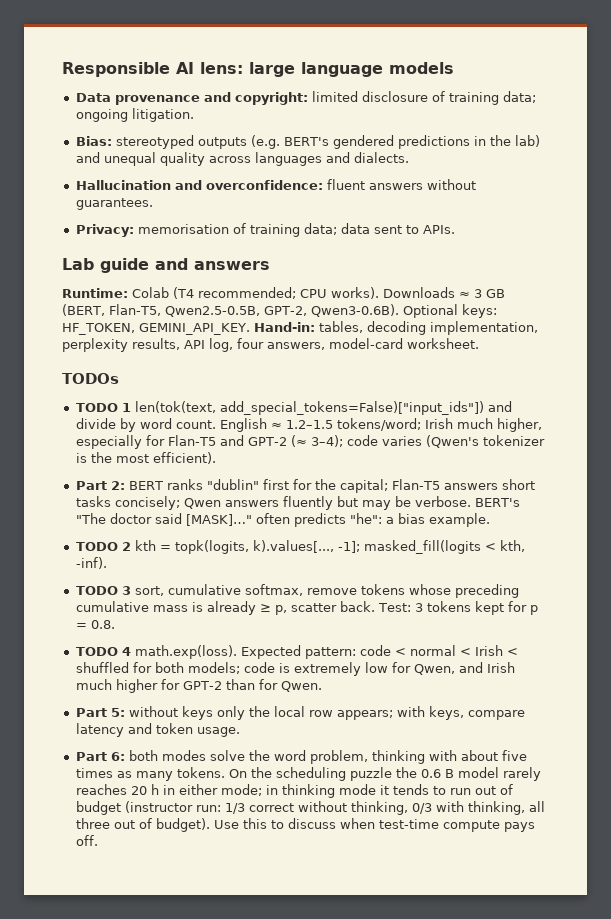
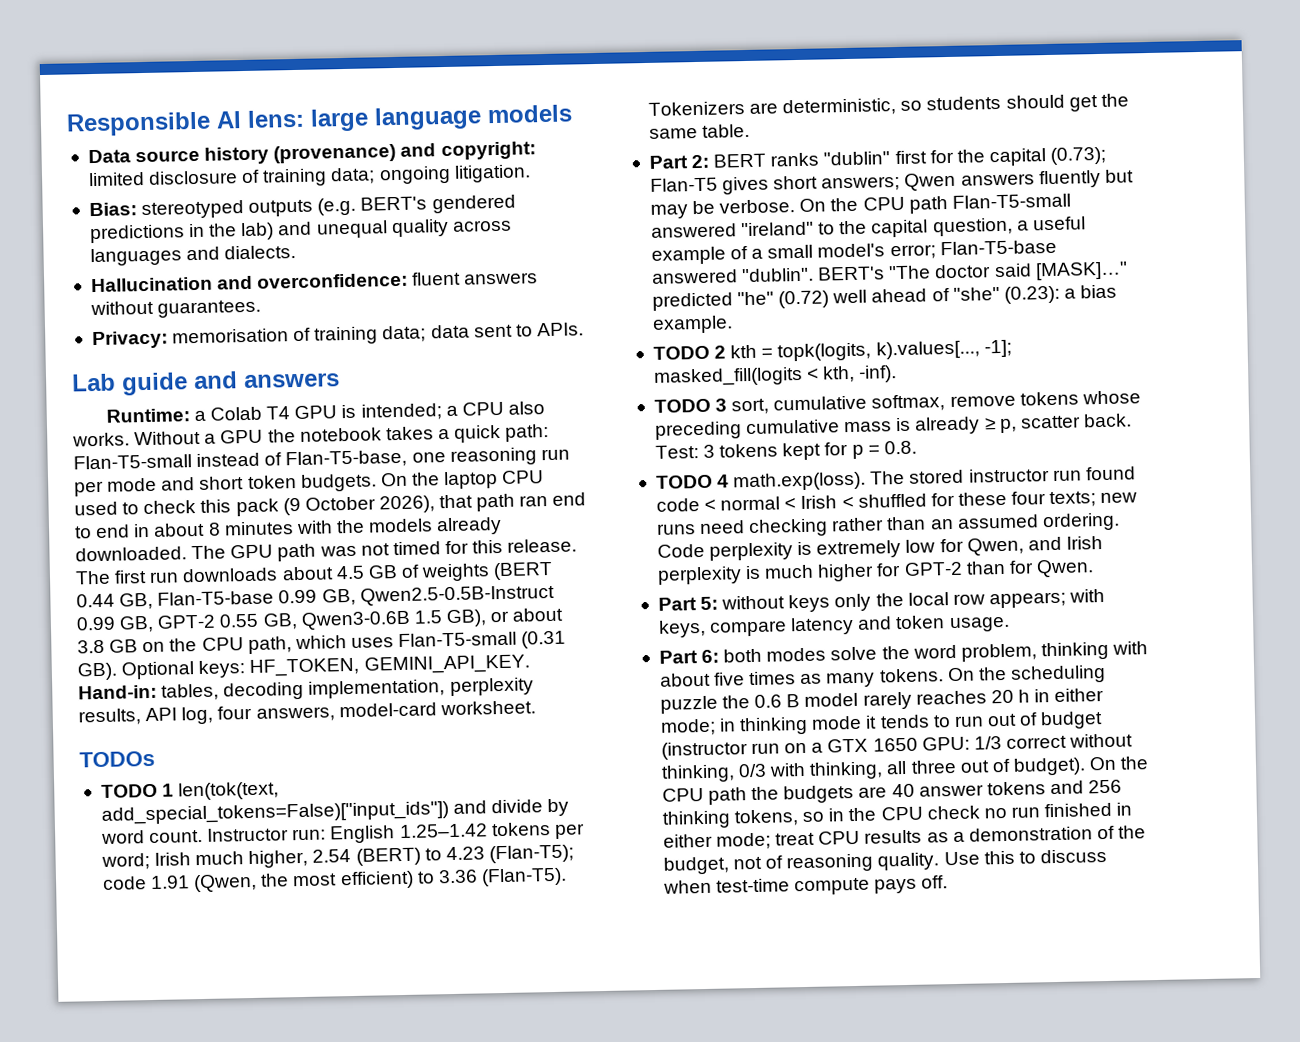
[114,95,200,105] provenance -> [135,143,397,165] source history (provenance)
[132,287,505,299] [62,304,399,317] Colab (T4 recommended; CPU works). Downloads ≈ 3 GB (BERT, Flan-T5, Qwen2.5-0.5B, GPT-2, Qwen3-0.6B). -> [193,401,546,422] [72,423,550,447] [73,447,570,470] [74,470,545,497] [74,492,587,517] [74,516,503,539] [75,538,578,562] [75,561,554,585] [76,584,555,610] [76,607,564,633] [77,630,567,655] [77,662,118,681] a Colab T4 GPU is intended; a CPU also works. Without a GPU the notebook takes a quick path: Flan-T5-small instead of Flan-T5-base, one reasoning run per mode and short token budgets. On the laptop CPU used to check this pack (9 October 2026), that path ran end to end in about 8 minutes with the models already downloaded. The GPU path was not timed for this release. The first run downloads about 4.5 GB of weights (BERT 0.44 GB, Flan-T5-base 0.99 GB, Qwen2.5-0.5B-Instruct 0.99 GB, GPT-2 0.55 GB, Qwen3-0.6B 1.5 GB), or about 3.8 GB on the CPU path, which uses Flan-T5-small (0.31 GB).
[219,418,542,432] [75,435,545,449] [75,452,216,464] English ≈ 1.2–1.5 tokens/word; Irish much higher, especially for Flan-T5 and GPT-2 (≈ 3–4); code varies (Qwen's tokenizer is the most efficient). -> [207,822,585,844] [100,844,574,870] [101,867,567,893] [647,93,1129,117] [648,123,751,139] Instructor run: English 1.25–1.42 tokens per word; Irish much higher, 2.54 (BERT) to 4.23 (Flan-T5); code 1.91 (Qwen, the most efficient) to 3.36 (Flan-T5). Tokenizers are deterministic, so students should get the same table.
[339,479,535,493] [75,496,180,510] capital; Flan-T5 answers short tasks concisely; -> [988,146,1107,167] [649,175,901,195] capital (0.73); Flan-T5 gives short answers;
(471, 501) none -> [799,193,1071,214] [650,216,1086,238] [650,239,1057,265] [651,267,815,284] On the CPU path Flan-T5-small answered "ireland" to the capital question, a useful example of a small model's error; Flan-T5-base answered "dublin".
[255,513,382,527] often predicts "he": -> [651,285,1060,311] predicted "he" (0.72) well ahead of "she" (0.23):
[240,645,356,659] Expected pattern: -> [870,466,1136,485] The stored instructor run found
[154,662,275,674] both models; code -> [957,491,1138,508] [656,512,1120,538] [656,542,794,561] these four texts; new runs need checking rather than an assumed ordering. Code perplexity
(515, 667) none -> [656,565,762,585] perplexity is
[195,805,221,812] run: -> [751,736,970,755] run on a GTX 1650 GPU:
(210, 825) none -> [1089,756,1150,771] [661,779,1123,805] [661,802,1133,829] [662,825,1147,850] [662,852,940,875] On the CPU path the budgets are 40 answer tokens and 256 thinking tokens, so in the CPU check no run finished in either mode; treat CPU results as a demonstration of the budget, not of reasoning quality.

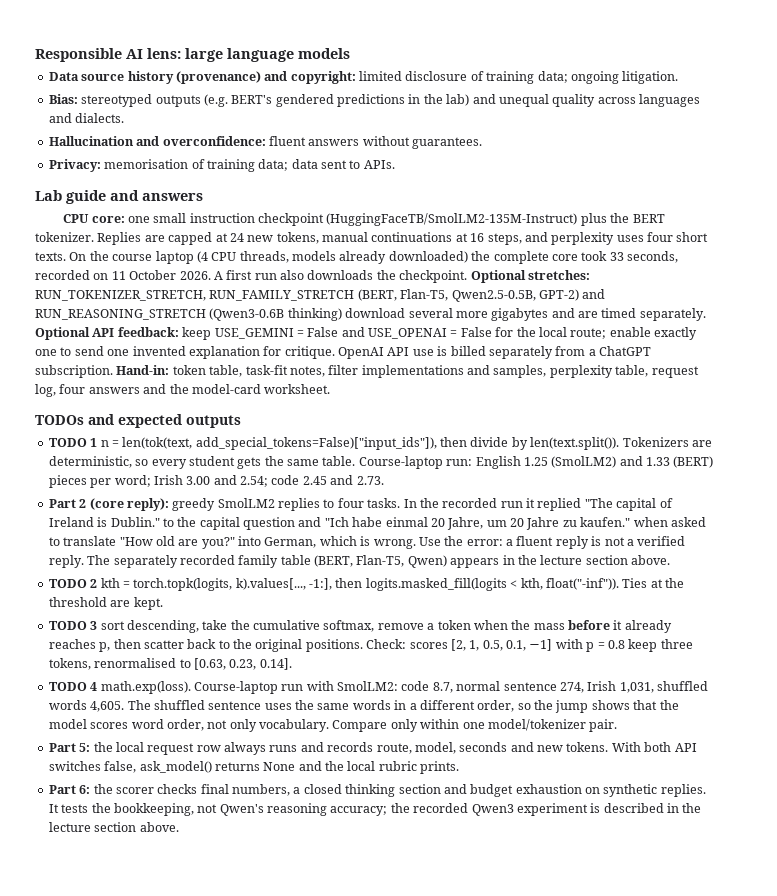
[105,401,546,423] [72,423,550,447] [73,447,570,470] [74,470,545,497] [74,492,587,517] [74,516,503,539] [75,538,578,562] [75,561,554,585] [76,584,555,610] [76,607,564,633] [77,630,567,655] [77,654,530,681] [78,677,534,701] [78,705,335,726] Runtime: a Colab T4 GPU is intended; a CPU also works. Without a GPU the notebook takes a quick path: Flan-T5-small instead of Flan-T5-base, one reasoning run per mode and short token budgets. On the laptop CPU used to check this pack (9 October 2026), that path ran end to end in about 8 minutes with the models already downloaded. The GPU path was not timed for this release. The first run downloads about 4.5 GB of weights (BERT 0.44 GB, Flan-T5-base 0.99 GB, Qwen2.5-0.5B-Instruct 0.99 GB, GPT-2 0.55 GB, Qwen3-0.6B 1.5 GB), or about 3.8 GB on the CPU path, which uses Flan-T5-small (0.31 GB). Optional keys: HF_TOKEN, GEMINI_API_KEY. Hand-in: tables, decoding implementation, perplexity results, API log, four answers, -> [63,213,665,226] [35,232,709,245] [35,251,678,264] [35,270,590,283] [35,289,606,302] [35,308,706,321] [35,327,697,340] [35,346,651,359] [35,365,699,378] [35,384,189,397] CPU core: one small instruction checkpoint (HuggingFaceTB/SmolLM2-135M-Instruct) plus the BERT tokenizer. Replies are capped at 24 new tokens, manual continuations at 16 steps, and perplexity uses four short texts. On the course laptop (4 CPU threads, models already downloaded) the complete core took 33 seconds, recorded on 11 October 2026. A first run also downloads the checkpoint. Optional stretches: RUN_TOKENIZER_STRETCH, RUN_FAMILY_STRETCH (BERT, Flan-T5, Qwen2.5-0.5B, GPT-2) and RUN_REASONING_STRETCH (Qwen3-0.6B thinking) download several more gigabytes and are timed separately. Optional API feedback: keep USE_GEMINI = False and USE_OPENAI = False for the local route; enable exactly one to send one invented explanation for critique. OpenAI API use is billed separately from a ChatGPT subscription. Hand-in: token table, task-fit notes, filter implementations and samples, perplexity table, request log, four answers and the
(155, 759) none -> [88,414,241,428] and expected outputs
[178,781,280,801] [100,798,570,825] [100,822,585,845] [100,844,574,870] [101,867,567,893] len(tok(text, add_special_tokens=False)["input_ids"]) and divide by word count. Instructor run: English 1.25–1.42 tokens per word; Irish much higher, 2.54 (BERT) to 4.23 (Flan-T5); code 1.91 (Qwen, the most efficient) to 3.36 (Flan-T5). -> [100,437,620,450] n = len(tok(text, add_special_tokens=False)["input_ids"]), then divide by len(text.split()).
[926,94,1098,112] students should get -> [151,456,262,469] every student gets
[648,146,1107,169] [649,169,1134,195] [649,193,1071,219] [650,216,1086,238] [650,239,1057,265] [651,261,1128,284] [651,284,1118,311] [651,315,733,334] [652,339,1012,362] [652,365,898,387] [653,390,1141,415] [654,413,1132,440] [654,440,917,461] [655,466,1136,492] [655,491,1138,512] [656,512,1120,538] [656,536,1103,561] [656,559,1094,585] [657,588,1106,613] [657,615,1010,638] [658,641,1149,664] [659,664,1106,688] [659,687,1105,714] [659,711,1104,736] [660,733,1134,760] [660,756,1150,783] [661,779,1123,805] [661,802,1133,829] [662,825,1147,850] [662,848,1107,875] [662,875,949,896] // Part 2: BERT ranks "dublin" first for the capital (0.73); Flan-T5 gives short answers; Qwen answers fluently but may be verbose. On the CPU path Flan-T5-small answered "ireland" to the capital question, a useful example of a small model's error; Flan-T5-base answered "dublin". BERT's "The doctor said [MASK]…" predicted "he" (0.72) well ahead of "she" (0.23): a bias example. // TODO 2 kth = topk(logits, k).values[..., -1]; masked_fill(logits < kth, -inf). // TODO 3 sort, cumulative softmax, remove tokens whose preceding cumulative mass is already ≥ p, scatter back. Test: 3 tokens kept for p = 0.8. // TODO 4 math.exp(loss). The stored instructor run found code < normal < Irish < shuffled for these four texts; new runs need checking rather than an assumed ordering. Code perplexity is extremely low for Qwen, and Irish perplexity is much higher for GPT-2 than for Qwen. // Part 5: without keys only the local row appears; with keys, compare latency and token usage. // Part 6: both modes solve the word problem, thinking with about five times as many tokens. On the scheduling puzzle the 0.6 B model rarely reaches 20 h in either mode; in thinking mode it tends to run out of budget (instructor run on a GTX 1650 GPU: 1/3 correct without thinking, 0/3 with thinking, all three out of budget). On the CPU path the budgets are 40 answer tokens and 256 thinking tokens, so in the CPU check no run finished in either mode; treat CPU results as a demonstration of the budget, not of reasoning quality. Use this to discuss when test-time compute pays off. -> [358,456,714,469] [48,475,384,488] [48,498,673,511] [48,517,706,530] [48,536,686,549] [48,555,670,568] [48,578,684,591] [48,597,163,610] [48,620,672,633] [48,639,693,652] [48,658,292,670] [48,681,708,694] [48,700,679,713] [48,719,618,732] [48,742,697,755] [48,761,460,774] [48,784,706,797] [48,803,702,816] [48,822,179,832] Course-laptop run: English 1.25 (SmolLM2) and 1.33 (BERT) pieces per word; Irish 3.00 and 2.54; code 2.45 and 2.73. // Part 2 (core reply): greedy SmolLM2 replies to four tasks. In the recorded run it replied "The capital of Ireland is Dublin." to the capital question and "Ich habe einmal 20 Jahre, um 20 Jahre zu kaufen." when asked to translate "How old are you?" into German, which is wrong. Use the error: a fluent reply is not a verified reply. The separately recorded family table (BERT, Flan-T5, Qwen) appears in the lecture section above. // TODO 2 kth = torch.topk(logits, k).values[..., -1:], then logits.masked_fill(logits < kth, float("-inf")). Ties at the threshold are kept. // TODO 3 sort descending, take the cumulative softmax, remove a token when the mass before it already reaches p, then scatter back to the original positions. Check: scores [2, 1, 0.5, 0.1, −1] with p = 0.8 keep three tokens, renormalised to [0.63, 0.23, 0.14]. // TODO 4 math.exp(loss). Course-laptop run with SmolLM2: code 8.7, normal sentence 274, Irish 1,031, shuffled words 4,605. The shuffled sentence uses the same words in a different order, so the jump shows that the model scores word order, not only vocabulary. Compare only within one model/tokenizer pair. // Part 5: the local request row always runs and records route, model, seconds and new tokens. With both API switches false, ask_model() returns None and the local rubric prints. // Part 6: the scorer checks final numbers, a closed thinking section and budget exhaustion on synthetic replies. It tests the bookkeeping, not Qwen's reasoning accuracy; the recorded Qwen3 experiment is described in the lecture section above.

